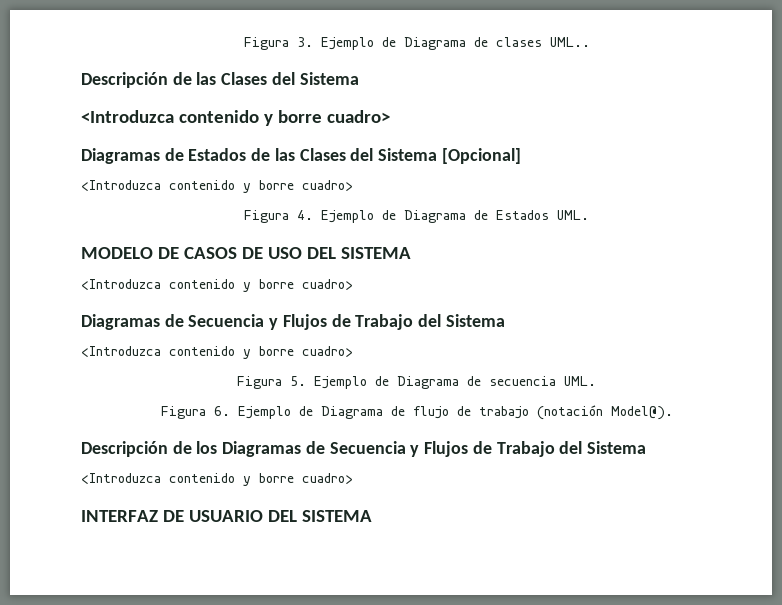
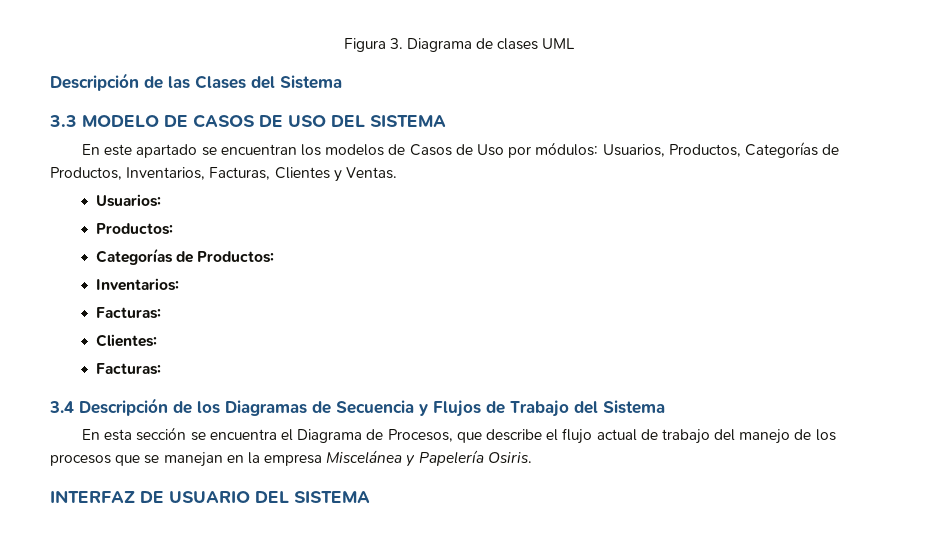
[320,37,396,50] Ejemplo de -> (403, 43) none
[549,37,590,47] UML.. -> [542,38,576,49] UML
[81,110,390,126] [81,148,521,164] [81,180,353,193] [244,210,589,223] <Introduzca contenido y borre cuadro> // Diagramas de Estados de las Clases del Sistema [Opcional] // <Introduzca contenido y borre cuadro> // Figura 4. Ejemplo de Diagrama de Estados UML. // -> [49,115,77,127] 3.3
[81,279,353,292] [81,314,505,330] [81,346,353,359] [237,376,596,389] [160,405,673,420] <Introduzca contenido y borre cuadro> // Diagramas de Secuencia y Flujos de Trabajo del Sistema // <Introduzca contenido y borre cuadro> // Figura 5. Ejemplo de Diagrama de secuencia UML. // Figura 6. Ejemplo de Diagrama de flujo de trabajo (notación Model@). // -> [82,142,840,158] [50,167,397,182] [95,194,161,207] [95,223,173,235] [95,248,274,265] [95,278,179,291] [95,307,161,319] [95,334,157,347] [95,363,161,375] [49,401,74,413] En este apartado se encuentran los modelos de Casos de Uso por módulos: Usuarios, Productos, Categorías de Productos, Inventarios, Facturas, Clientes y Ventas. // Usuarios: // Productos: // Categorías de Productos: // Inventarios: // Facturas: // Clientes: // Facturas: // 3.4
[81,473,353,486] <Introduzca contenido y borre cuadro> -> [82,427,836,444] [50,450,532,467] En esta sección se encuentra el Diagrama de Procesos, que describe el flujo actual de trabajo del manejo de los procesos que se manejan en la empresa Miscelánea y Papelería Osiris.

